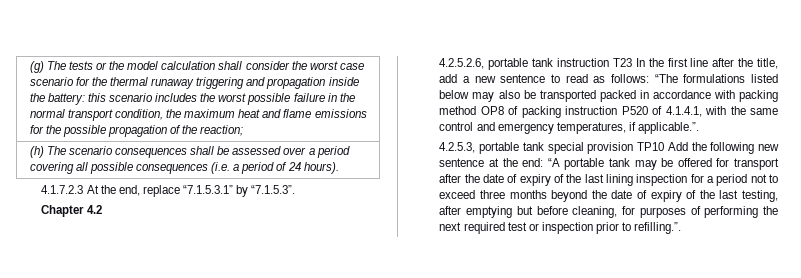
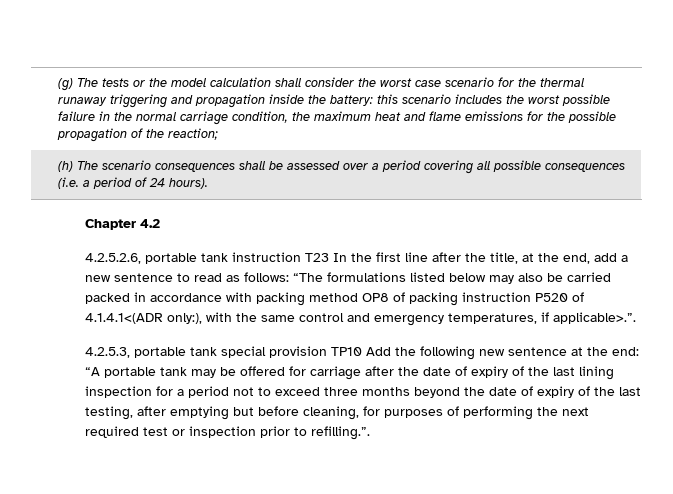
[67,109,113,121] transport -> [179,111,228,125] carriage
[41,185,296,197] // 4.1.7.2.3 At the end, replace “7.1.5.3.1” by “7.1.5.3”. -> (208, 183) none
(778, 63) none -> [522,253,591,264] at the end,
[539,90,596,102] transported -> [567,272,612,282] carried
[665,106,702,117] 4.1.4.1, -> [85,313,203,324] 4.1.4.1<(ADR only:),
[637,122,699,134] applicable.”. -> [553,312,637,324] applicable>.”.
[734,158,779,170] transport -> [310,366,362,380] carriage

